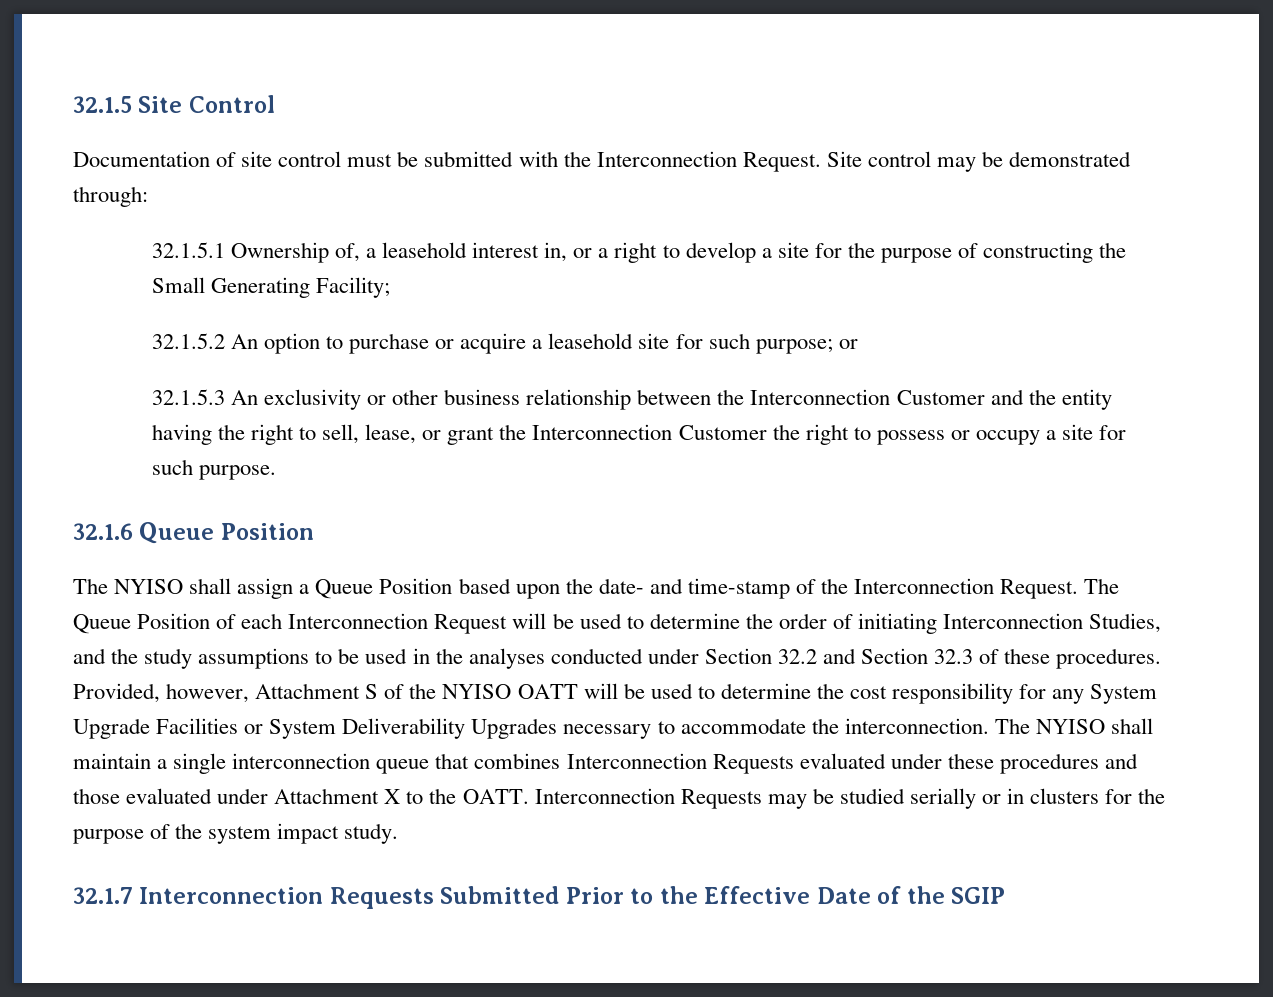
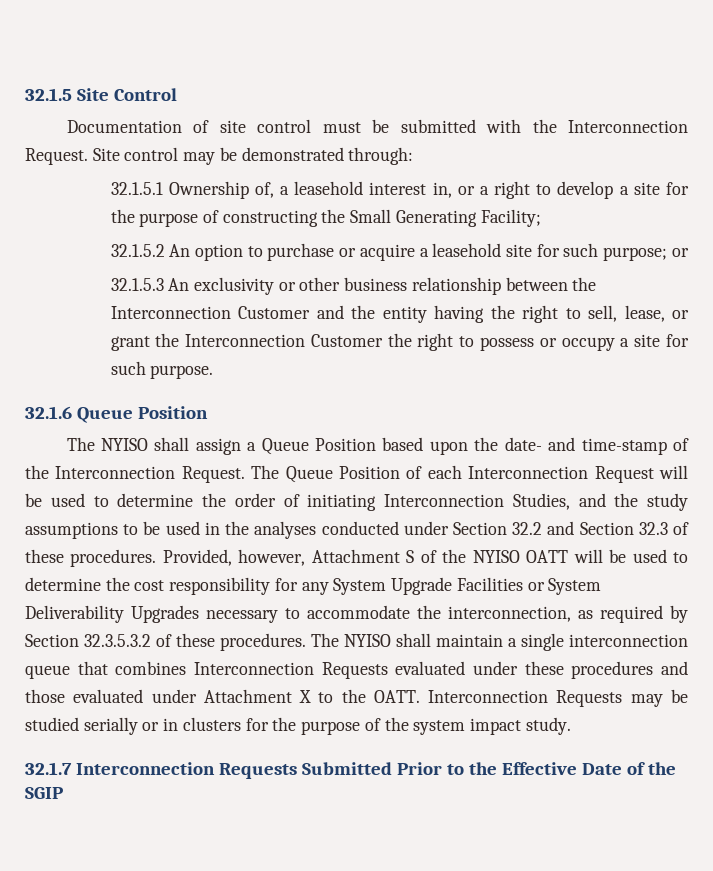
[844,718,989,734] interconnection. -> [448,605,688,623] [25,633,306,651] interconnection, as required by Section 32.3.5.3.2 of these procedures.

